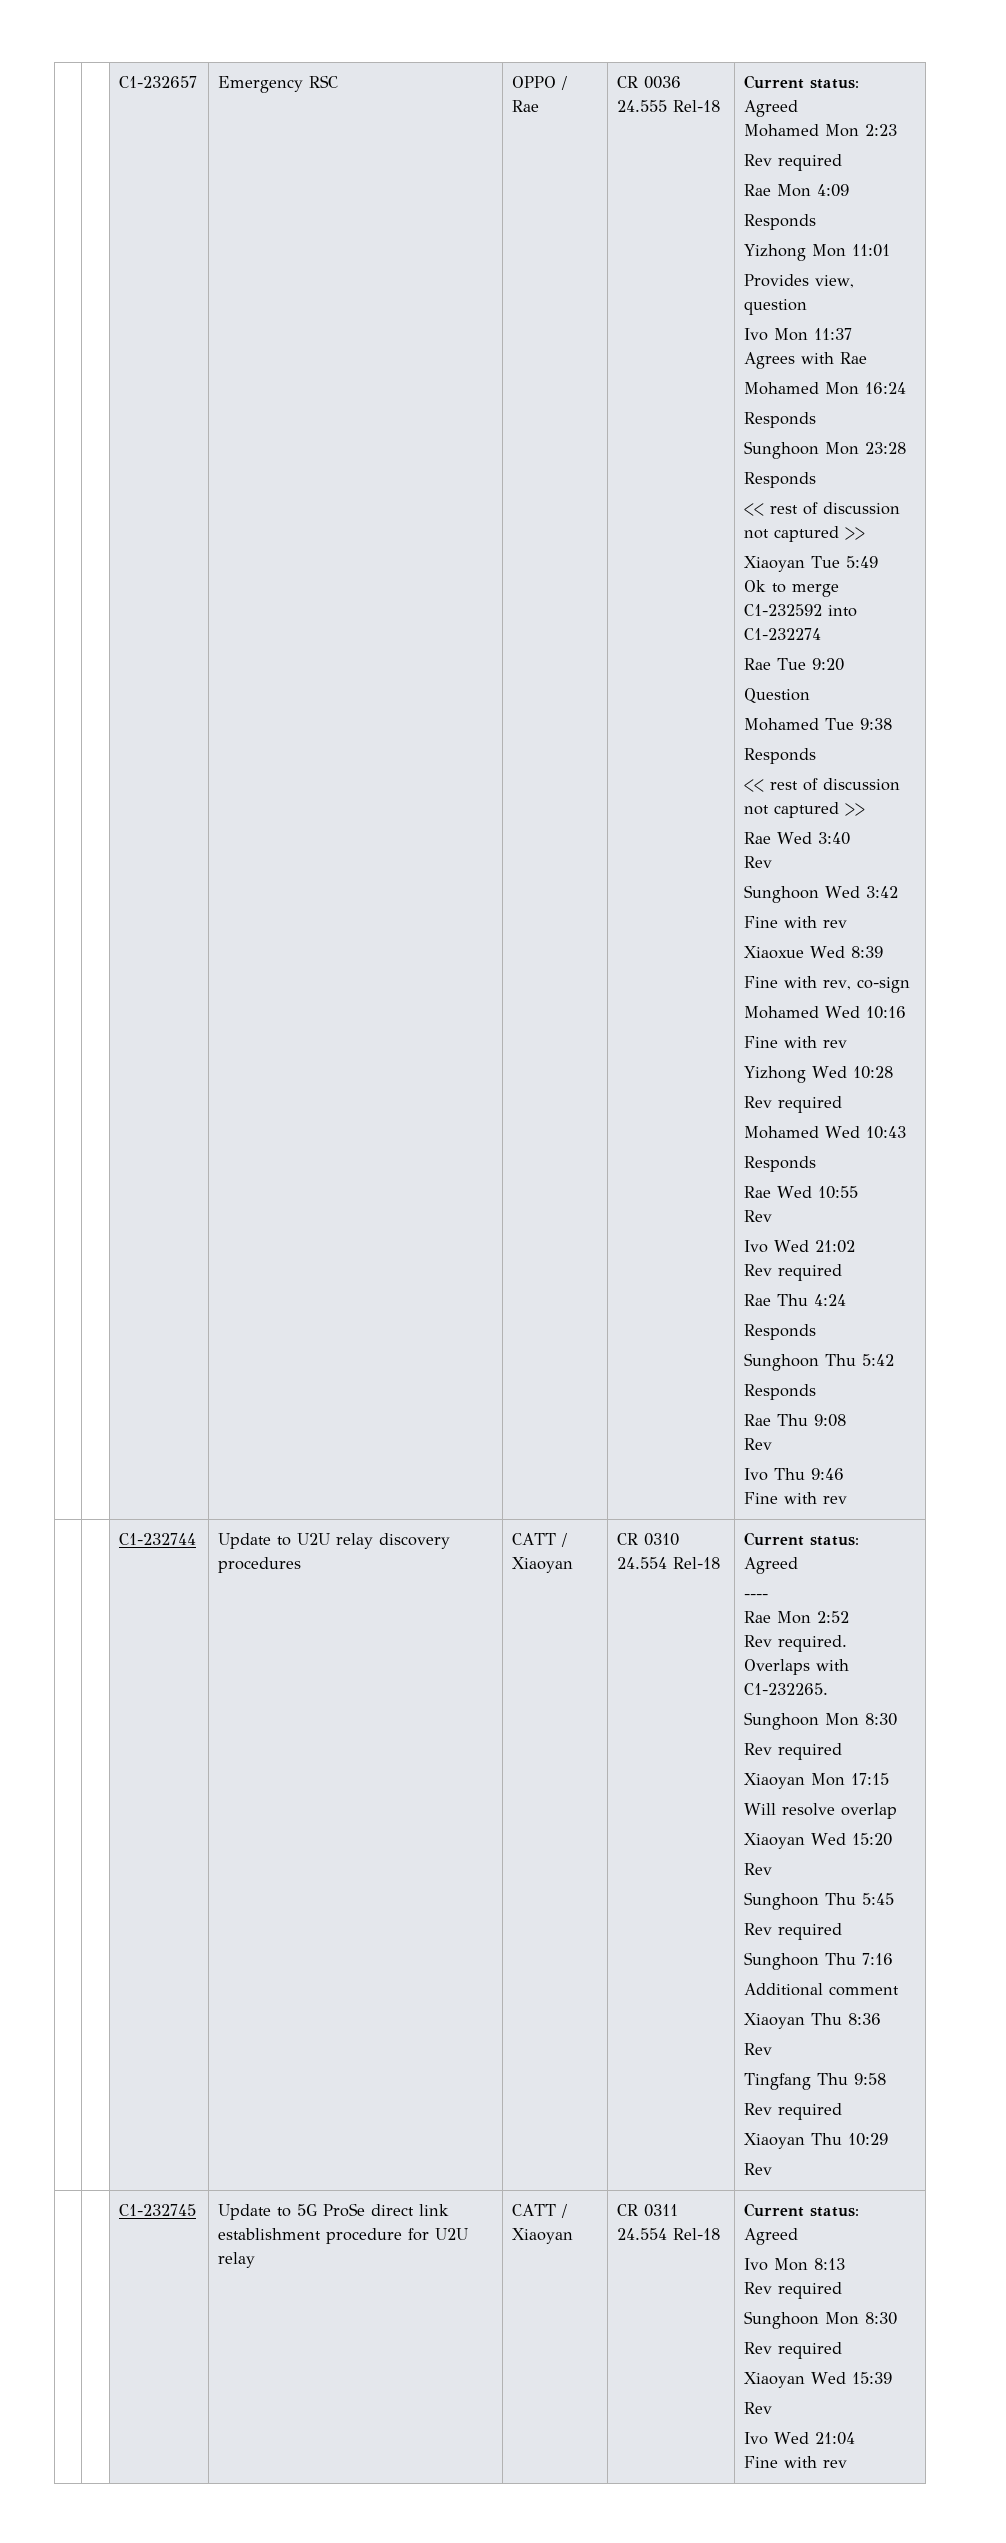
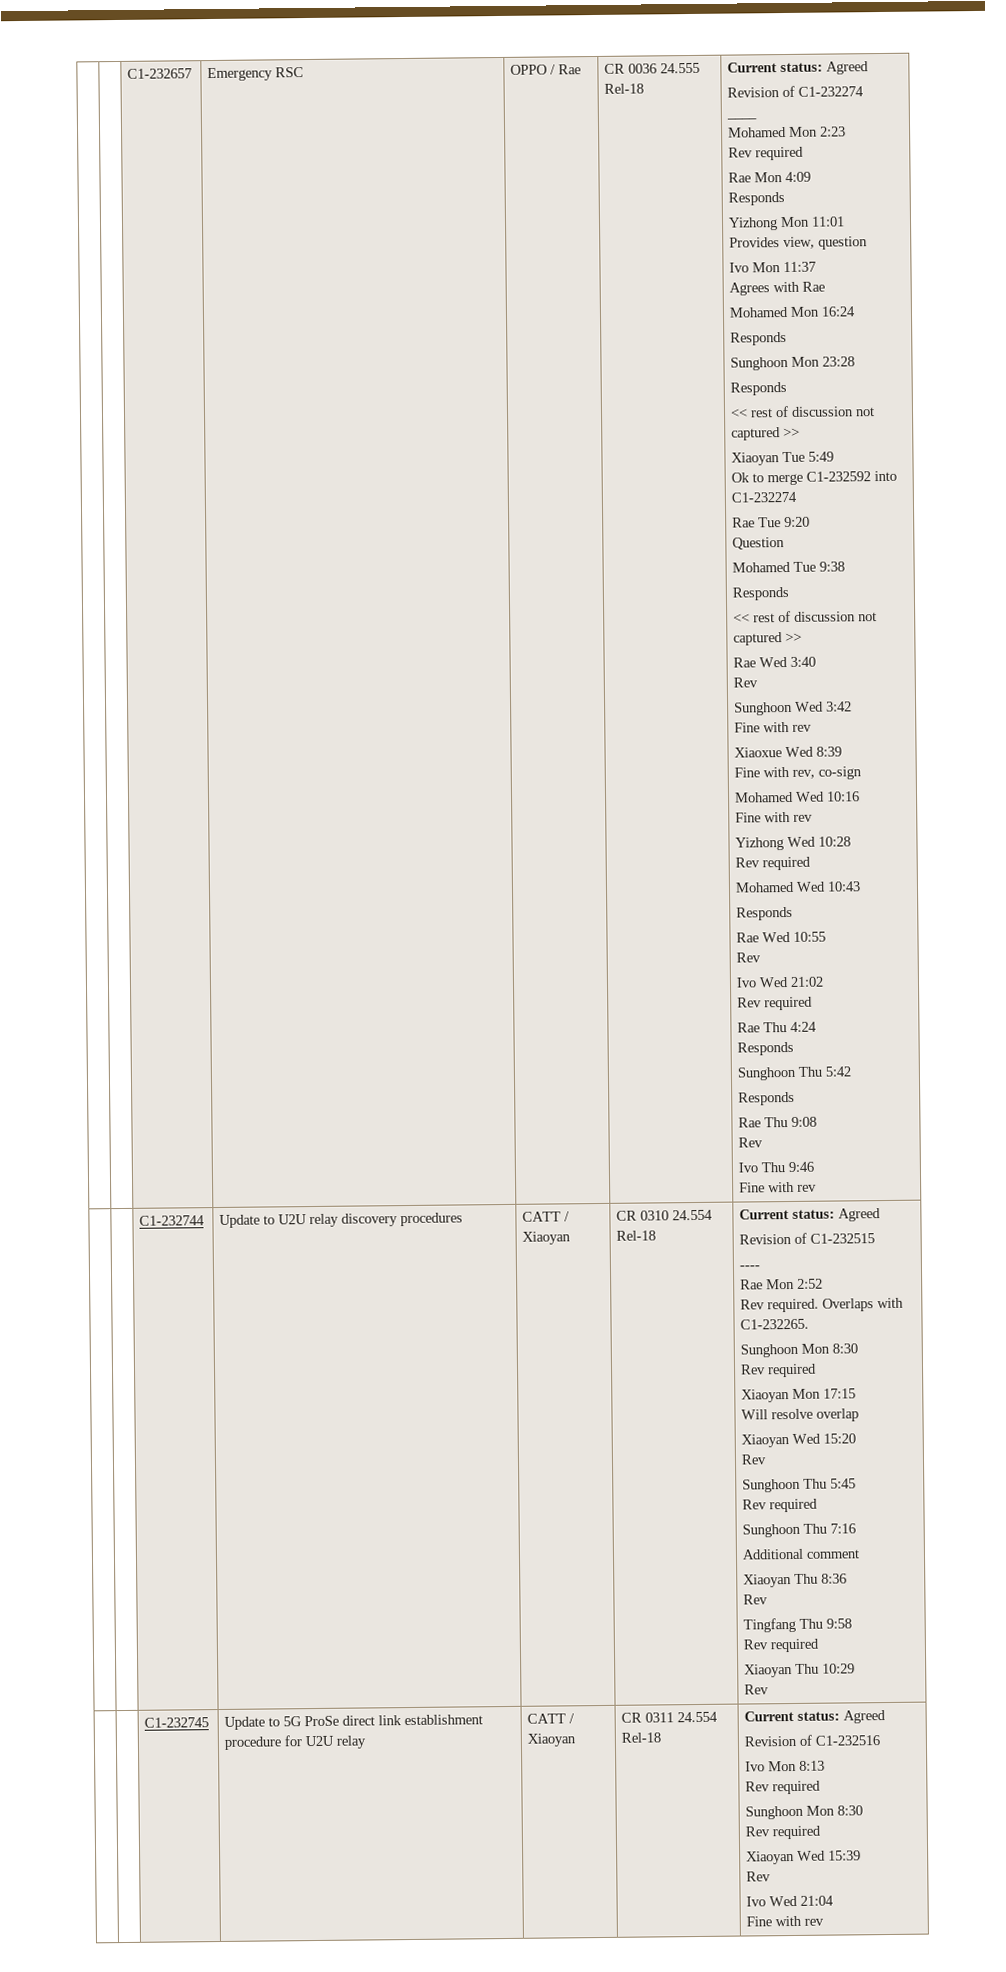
(798, 108) none -> [727,85,865,98] [726,117,758,120] // Revision of C1-232274 // ____
(798, 1565) none -> [739,1232,876,1245] // Revision of C1-232515
(798, 2236) none -> [744,1734,881,1747] // Revision of C1-232516

